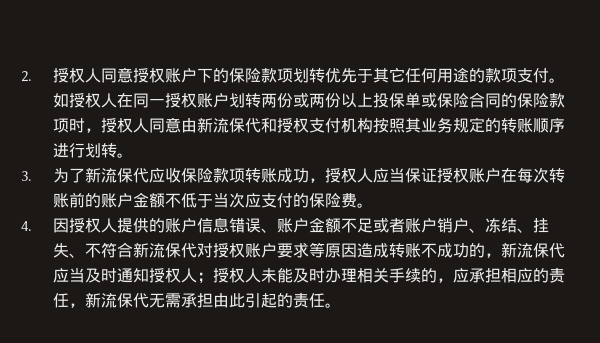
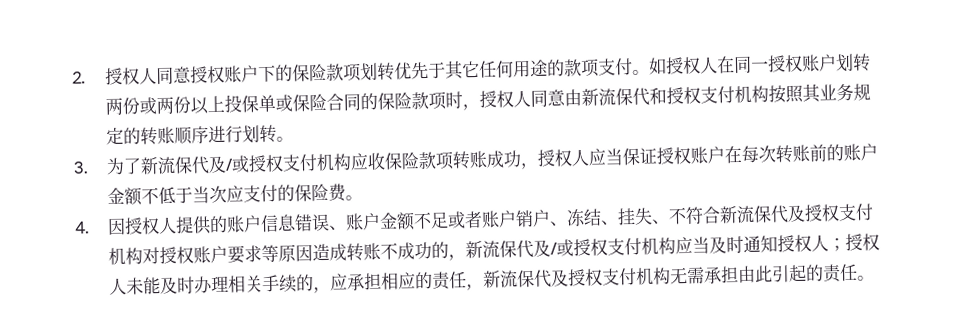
(149, 175) none -> [207,153,352,174] 及/或授权支付机构
(197, 250) none -> [786,203,874,223] [107,247,143,266] 及授权支付机构
(565, 250) none -> [532,237,676,257] 及/或授权支付机构
(149, 300) none -> [549,267,671,287] 及授权支付机构

